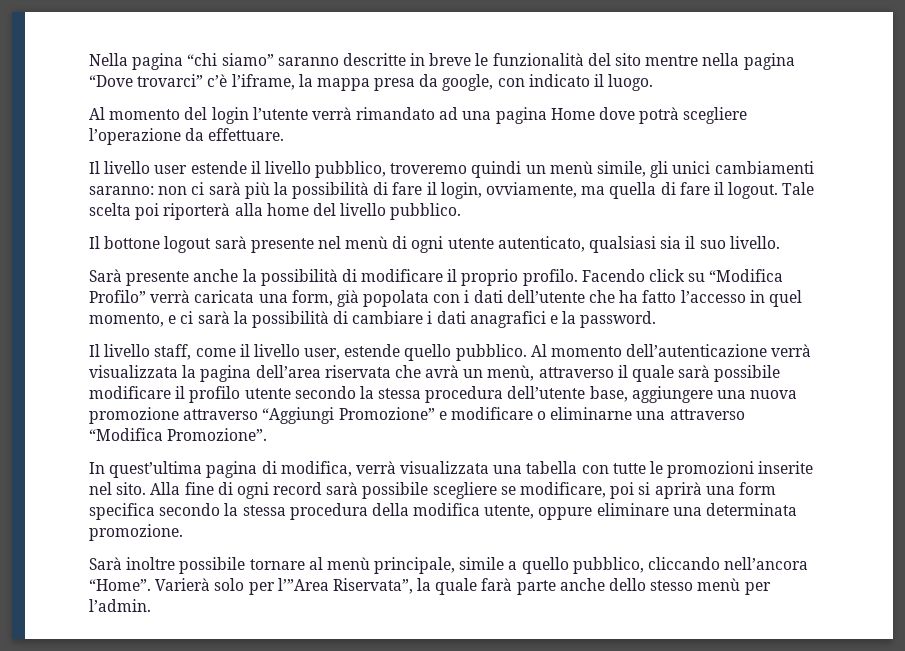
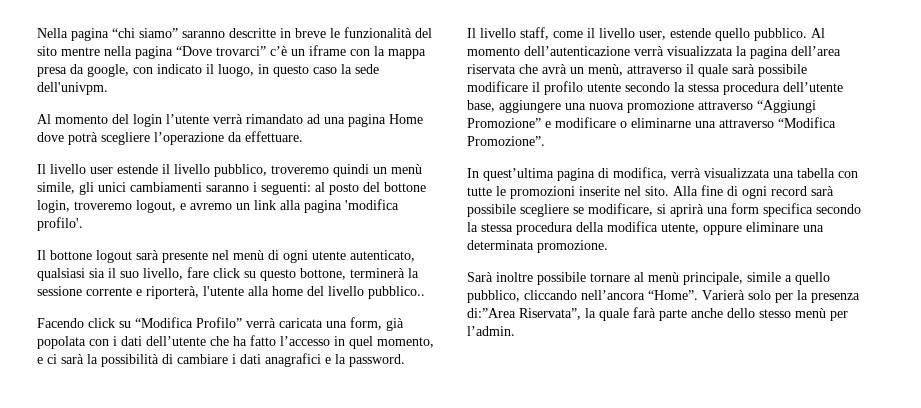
[231,74,295,90] l’iframe, -> [291,45,370,56] un iframe con
[608,74,654,91] luogo. -> [218,64,379,77] [37,82,108,95] luogo, in questo caso la sede dell'univpm.
[89,182,815,199] [89,203,462,220] saranno: non ci sarà più la possibilità di fare il login, ovviamente, ma quella di fare il logout. Tale scelta poi riporterà alla home del livello pubblico. -> [206,182,426,195] [37,199,399,213] [37,217,83,231] saranno i seguenti: al posto del bottone login, troveremo logout, e avremo un link alla pagina 'modifica profilo'.
[729,236,780,249] [89,269,578,286] livello. // Sarà presente anche la possibilità di modificare il proprio profilo. -> [143,267,419,281] [37,286,425,299] livello, fare click su questo bottone, terminerà la sessione corrente e riporterà, l'utente alla home del livello pubblico.. //
[610,482,635,499] poi -> (653, 209) none
[277,578,329,591] l’”Area -> [797,290,860,303] [467,308,516,318] la presenza di:”Area

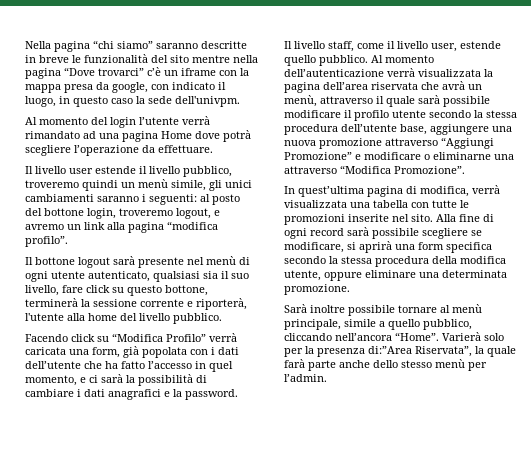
[345,199,399,210] [37,217,83,231] 'modifica profilo'. -> [167,221,218,230] [25,236,68,247] “modifica profilo”.
[368,286,425,299] pubblico.. -> [173,313,222,324] pubblico.

